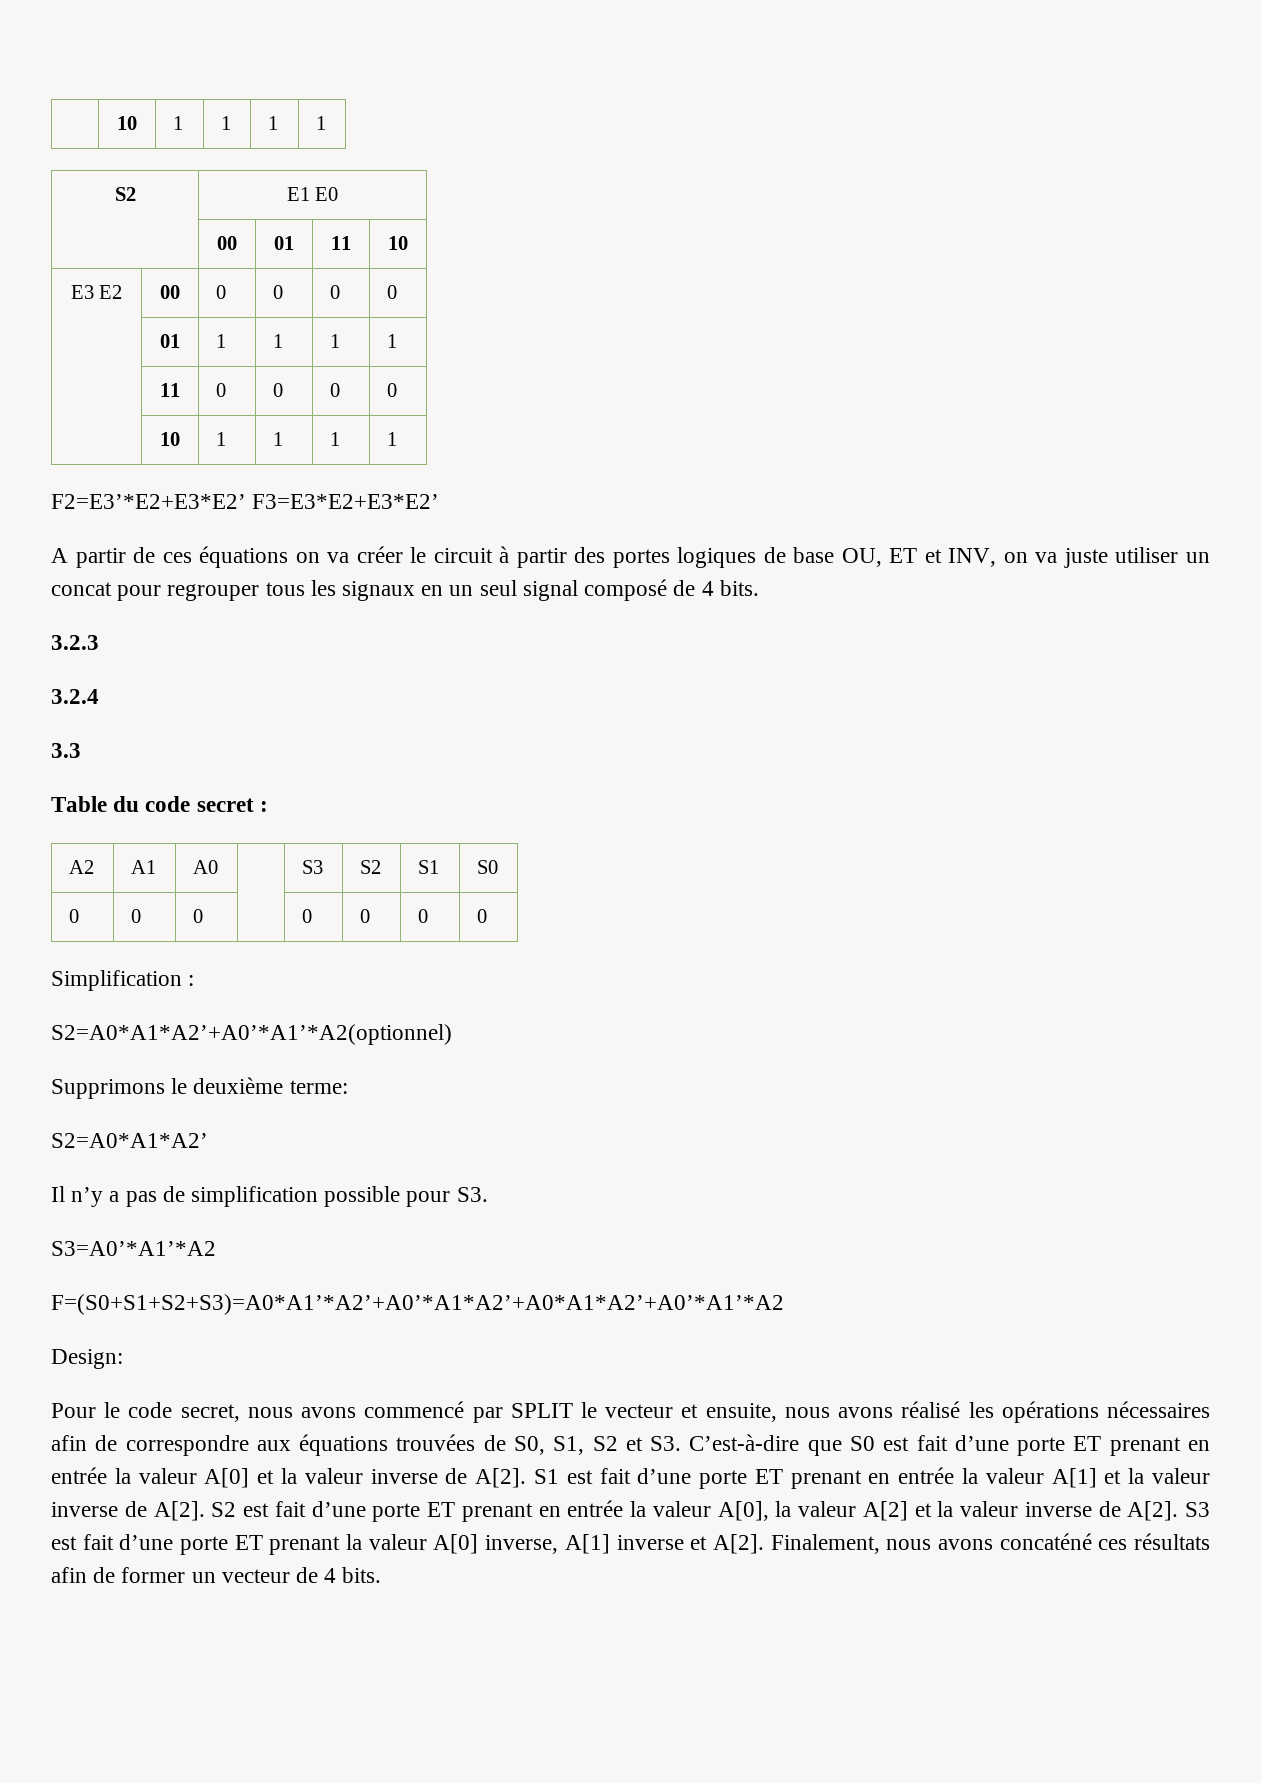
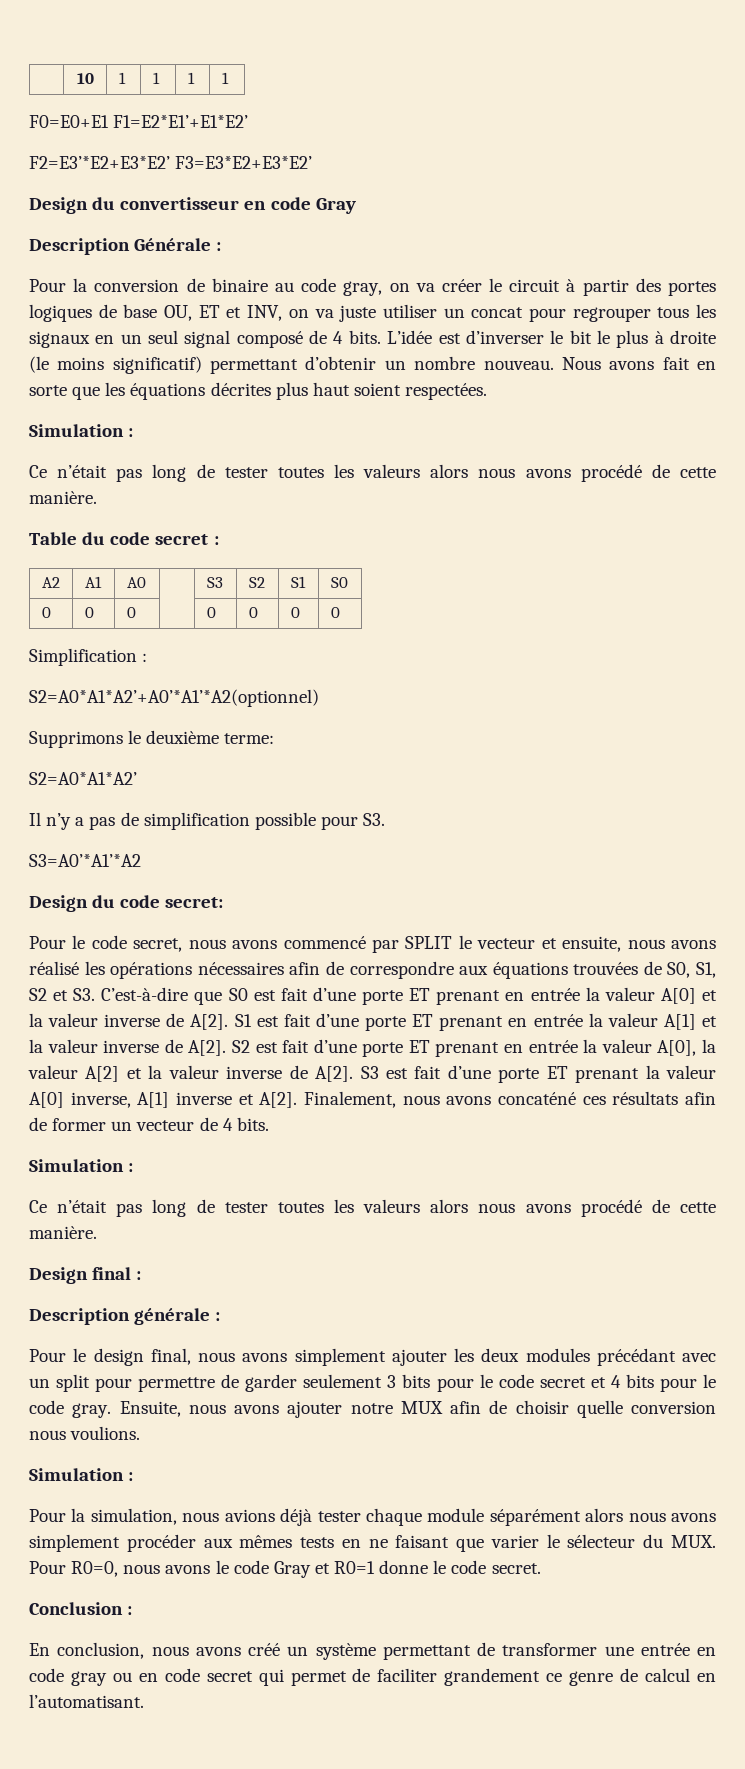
[117,116,137,130] [173,116,184,130] [221,116,232,130] [268,116,279,130] [316,116,327,130] [114,187,136,201] [286,187,339,201] [217,236,237,250] [274,236,294,250] [331,236,351,250] [388,236,408,250] [70,285,123,299] [160,285,180,299] [216,285,227,299] [273,285,284,299] [330,285,341,299] [387,285,398,299] [160,334,180,348] [216,334,227,348] [273,334,284,348] [330,334,341,348] [387,334,398,348] [160,383,180,397] [216,383,227,397] [273,383,284,397] [330,383,341,397] [387,383,398,397] [160,432,180,446] [216,432,227,446] [273,432,284,446] [330,432,341,446] [387,432,398,446] [51,494,440,509] [51,546,289,568] | 10 | 1 | 1 | 1 | 1 // S2 | E1 E0 // | 00 | 01 | 11 | 10 // E3 E2 | 00 | 0 | 0 | 0 | 0 // | 01 | 1 | 1 | 1 | 1 // | 11 | 0 | 0 | 0 | 0 // | 10 | 1 | 1 | 1 | 1 // F2=E3’*E2+E3*E2’ F3=E3*E2+E3*E2’ // A partir de ces équations -> [76,73,94,84] [118,72,126,84] [152,72,160,84] [187,72,195,84] [221,72,229,84] [29,115,249,128] [29,156,313,169] [29,197,356,214] [29,238,222,255] [29,278,383,296] | 10 | 1 | 1 | 1 | 1 // F0=E0+E1 F1=E2*E1’+E1*E2’ // F2=E3’*E2+E3*E2’ F3=E3*E2+E3*E2’ // Design du convertisseur en code Gray // Description Générale : // Pour la conversion de binaire au code gray,
[51,635,99,650] [51,689,99,704] [51,743,81,758] // 3.2.3 // 3.2.4 // 3.3 -> [387,330,717,348] [29,356,717,374] [29,382,488,400] [29,424,134,437] [29,464,716,482] [29,491,97,504] L’idée est d’inverser le bit le plus à droite (le moins significatif) permettant d’obtenir un nombre nouveau. Nous avons fait en sorte que les équations décrites plus haut soient respectées. // Simulation : // Ce n’était pas long de tester toutes les valeurs alors nous avons procédé de cette manière.
[51,1294,784,1315] [51,1349,123,1369] F=(S0+S1+S2+S3)=A0*A1’*A2’+A0’*A1*A2’+A0*A1*A2’+A0’*A1’*A2 // Design: -> [29,895,224,912] Design du code secret:
(382, 1575) none -> [29,1159,134,1172] [29,1199,716,1217] [29,1226,97,1239] [29,1267,142,1284] [29,1308,221,1325] [29,1348,716,1366] [29,1374,716,1392] [29,1400,716,1418] [29,1426,141,1440] [29,1468,134,1481] [29,1508,716,1526] [29,1534,716,1552] [29,1560,541,1578] [29,1602,133,1615] [29,1642,716,1660] [29,1668,716,1686] [29,1694,144,1708] // Simulation : // Ce n’était pas long de tester toutes les valeurs alors nous avons procédé de cette manière. // Design final : // Description générale : // Pour le design final, nous avons simplement ajouter les deux modules précédant avec un split pour permettre de garder seulement 3 bits pour le code secret et 4 bits pour le code gray. Ensuite, nous avons ajouter notre MUX afin de choisir quelle conversion nous voulions. // Simulation : // Pour la simulation, nous avions déjà tester chaque module séparément alors nous avons simplement procéder aux mêmes tests en ne faisant que varier le sélecteur du MUX. Pour R0=0, nous avons le code Gray et R0=1 donne le code secret. // Conclusion : // En conclusion, nous avons créé un système permettant de transformer une entrée en code gray ou en code secret qui permet de faciliter grandement ce genre de calcul en l’automatisant.

